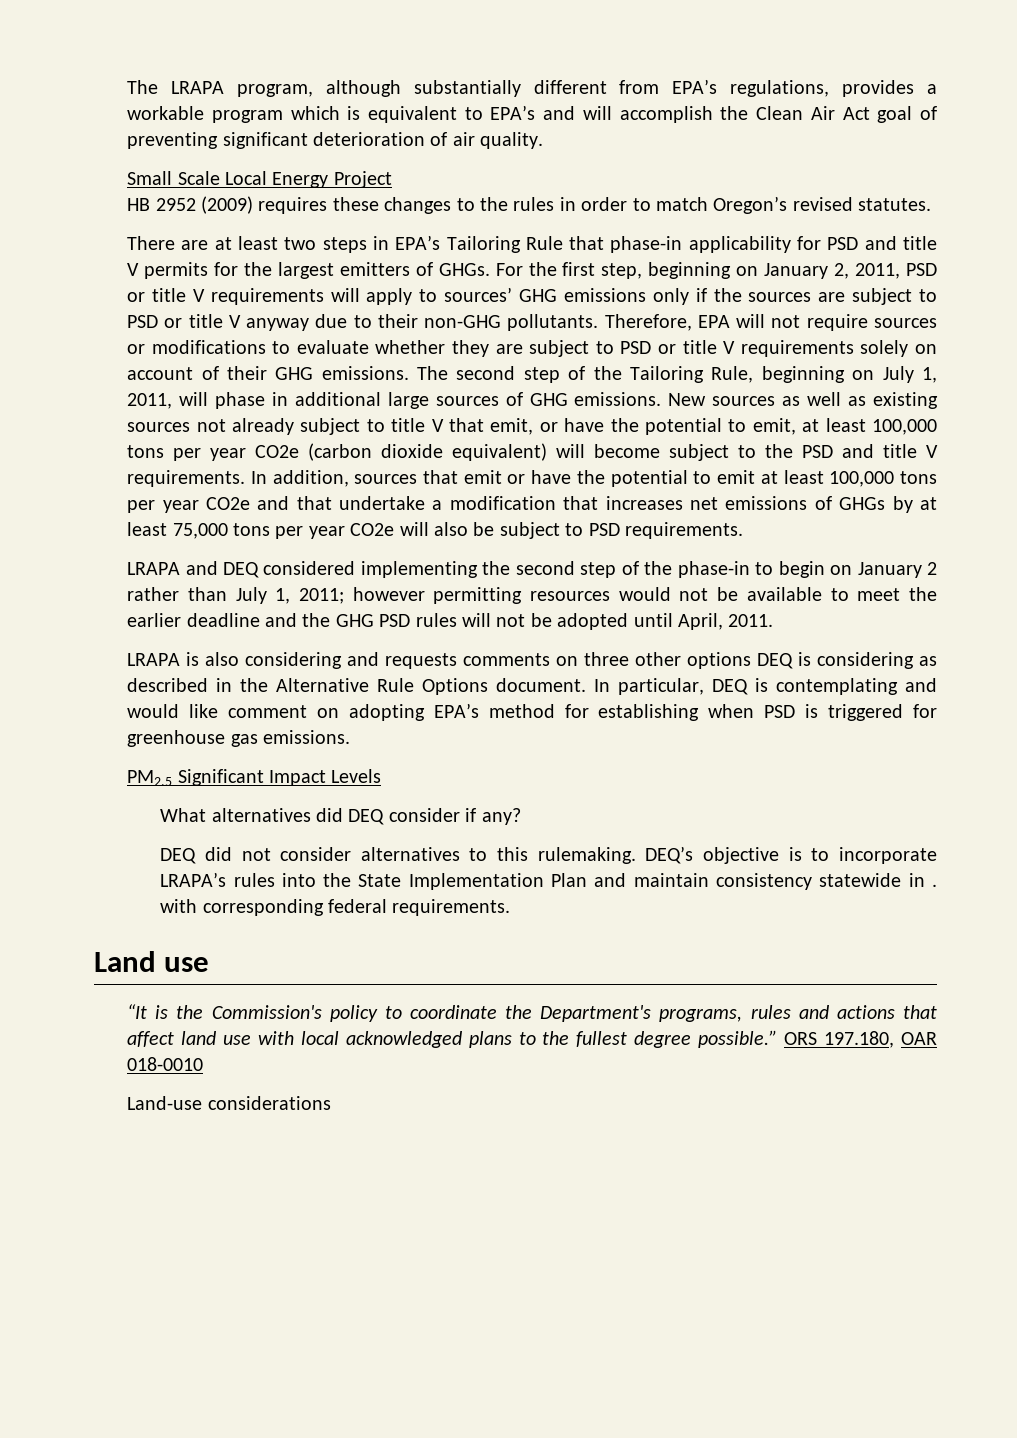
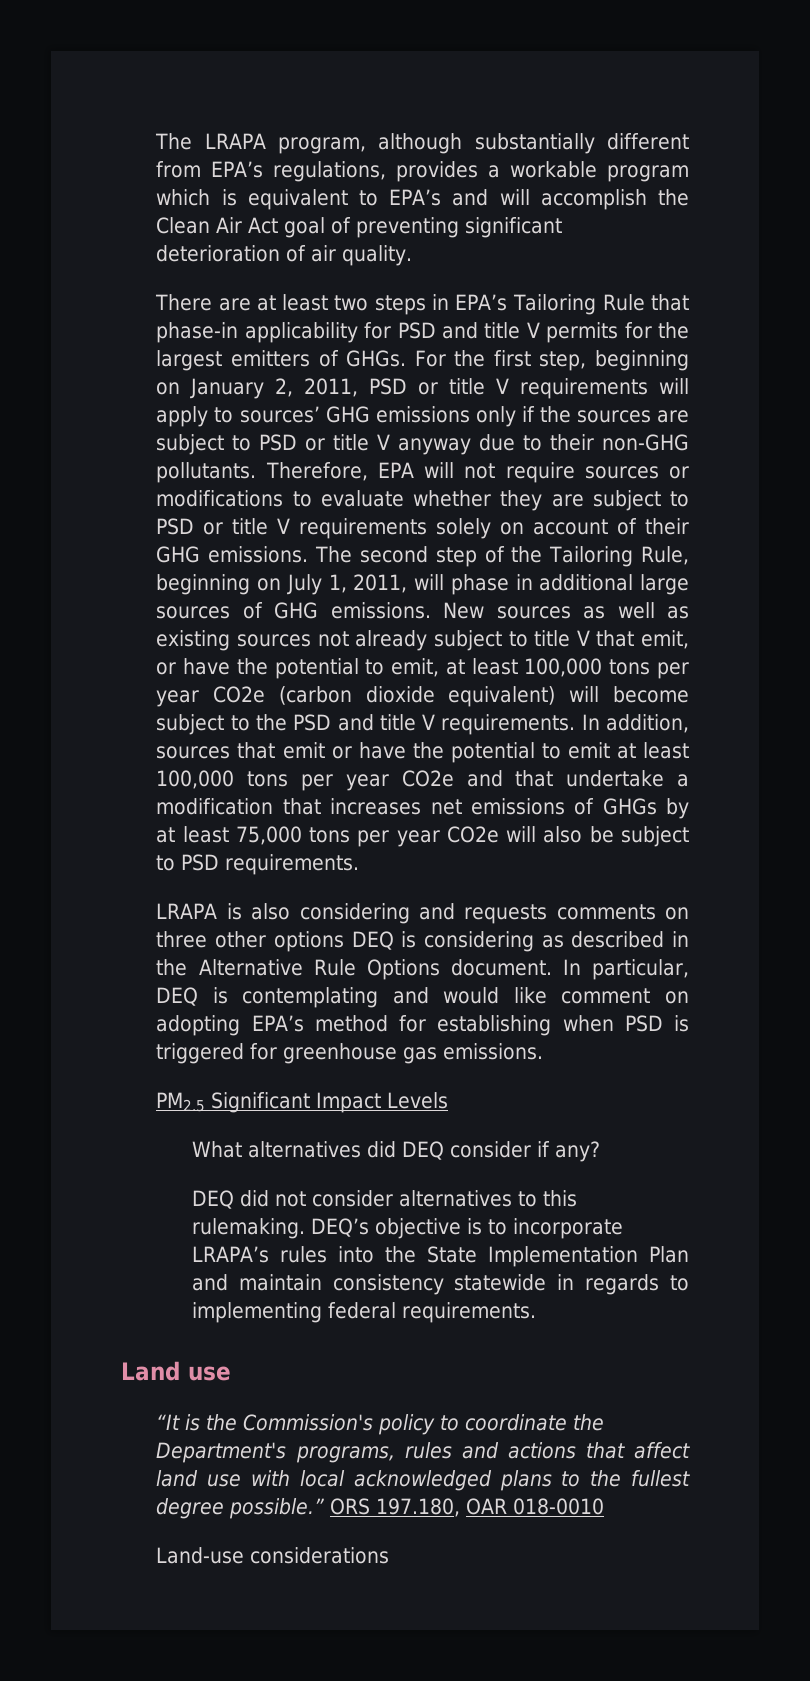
[127,171,392,188] [127,196,932,214] // Small Scale Local Energy Project // HB 2952 (2009) requires these changes to the rules in order to match Oregon’s revised statutes. -> (413, 255) none
[127,561,937,578] [127,587,937,604] [127,613,774,630] // LRAPA and DEQ considered implementing the second step of the phase-in to begin on January 2 rather than July 1, 2011; however permitting resources would not be available to meet the earlier deadline and the GHG PSD rules will not be adopted until April, 2011. -> (360, 864) none
[932,884,938,887] [160,899,324,916] . with corresponding -> [585,1274,689,1295] [191,1302,322,1323] regards to implementing

